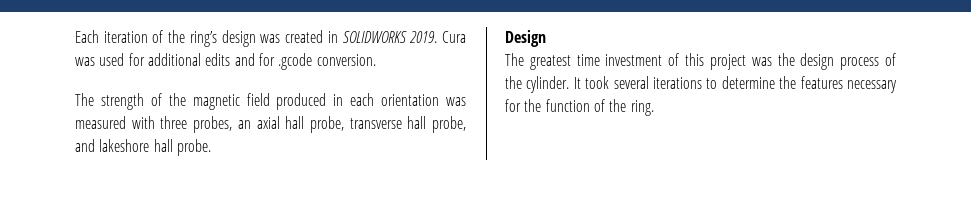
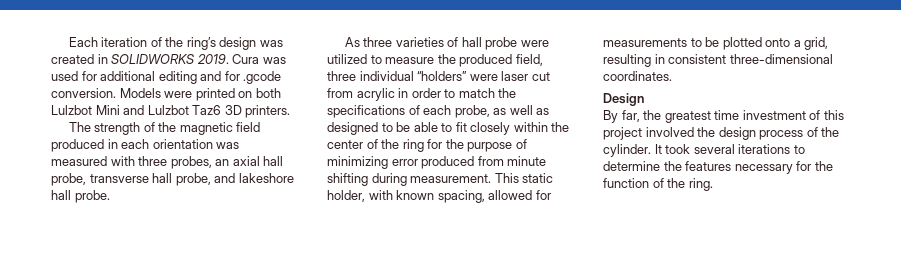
[205,53,231,66] edits -> [158,71,197,84] editing
(376, 60) none -> [119,88,281,101] [51,105,291,118] Models were printed on both Lulzbot Mini and Lulzbot Taz6 3D printers.
[505,30,546,47] [505,53,524,66] Design // The -> [344,37,549,50] [327,54,543,67] [327,71,550,81] [327,88,517,101] [327,105,550,118] [327,122,570,135] [327,139,527,152] [327,156,547,169] [327,173,554,186] [327,190,551,203] [603,37,829,50] [603,54,833,67] [603,71,672,81] [603,93,644,106] [603,110,662,123] As three varieties of hall probe were utilized to measure the produced field, three individual “holders” were laser cut from acrylic in order to match the specifications of each probe, as well as designed to be able to fit closely within the center of the ring for the purpose of minimizing error produced from minute shifting during measurement. This static holder, with known spacing, allowed for measurements to be plotted onto a grid, resulting in consistent three-dimensional coordinates. // Design // By far, the
[751,57,772,66] was -> [645,127,694,137] involved

